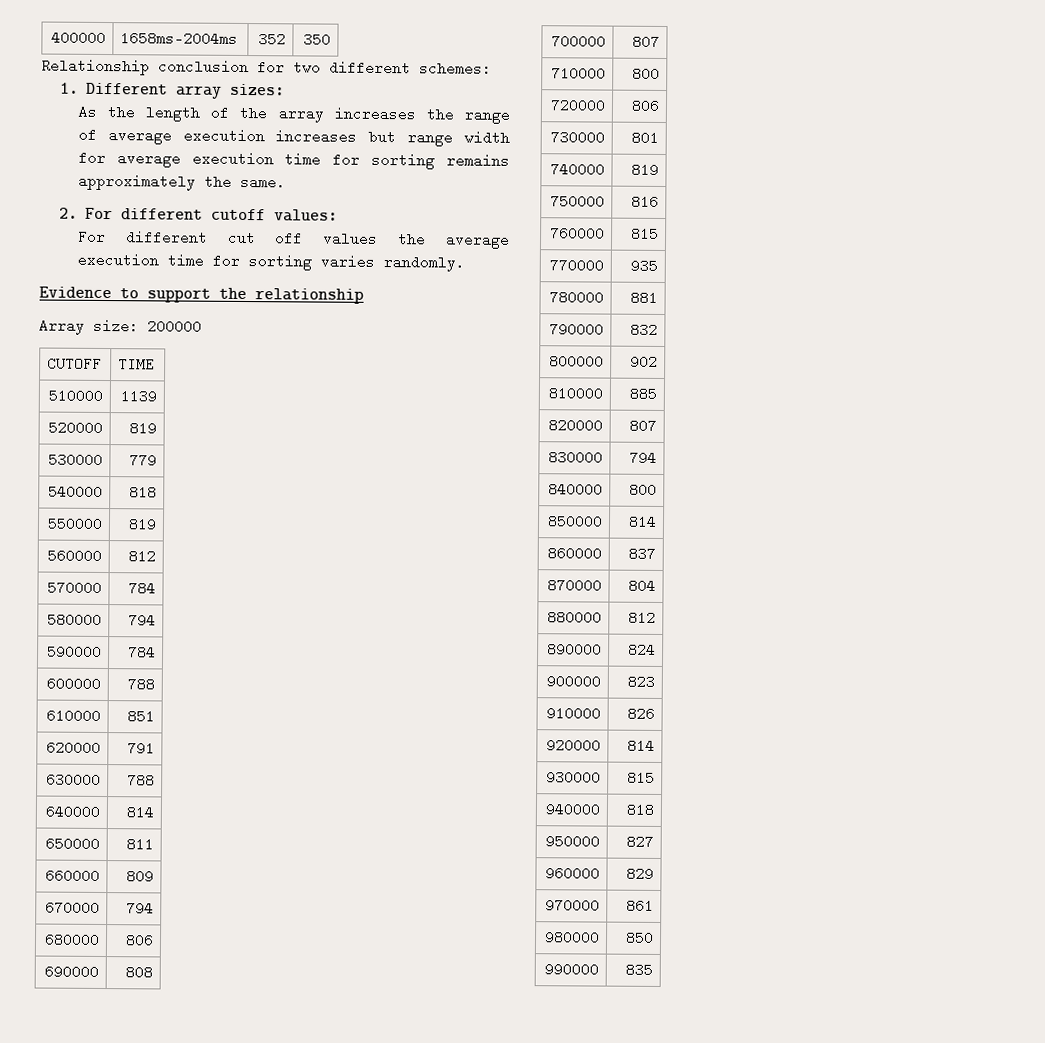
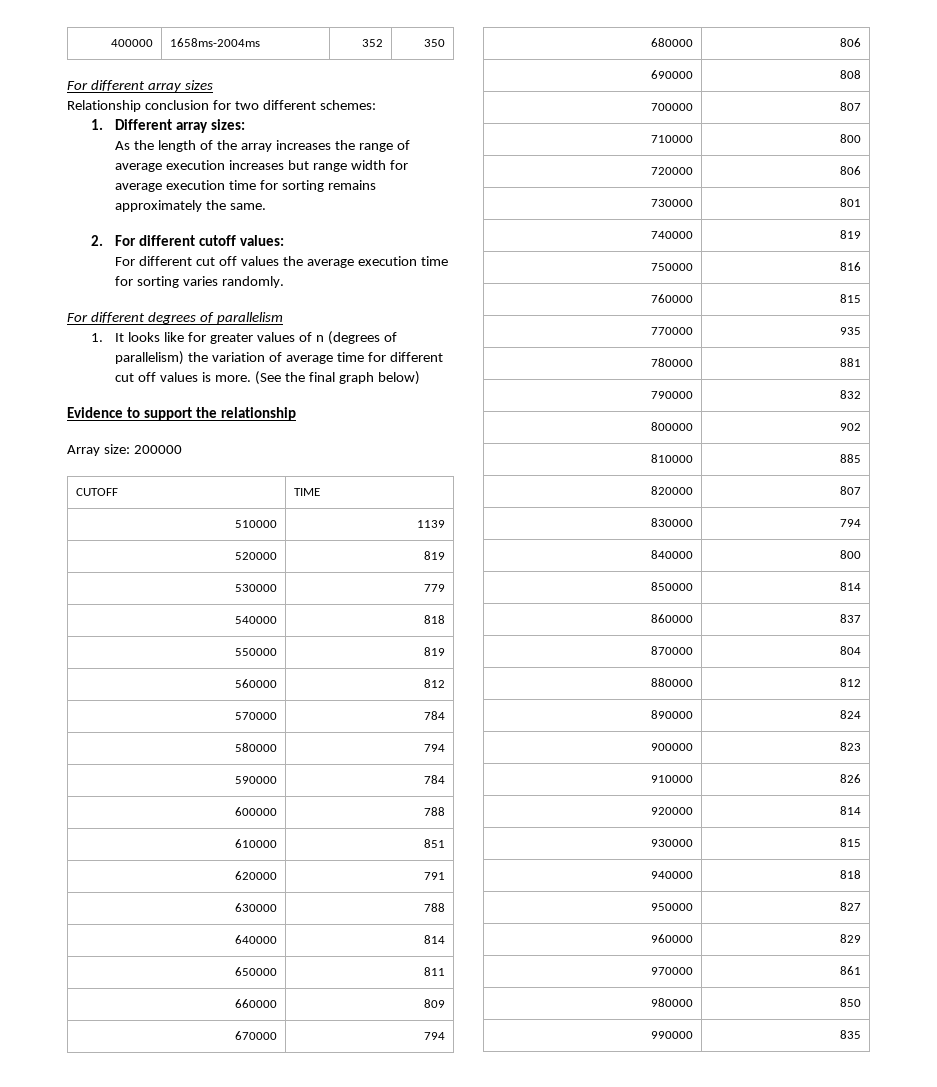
(331, 39) none -> [67,80,213,92] // For different array sizes
(465, 263) none -> [67,312,283,324] [91,331,397,345] [115,351,443,365] [115,371,420,385] // For different degrees of parallelism // 1. It looks like for greater values of n (degrees of parallelism) the variation of average time for different cut off values is more. (See the final graph below)

